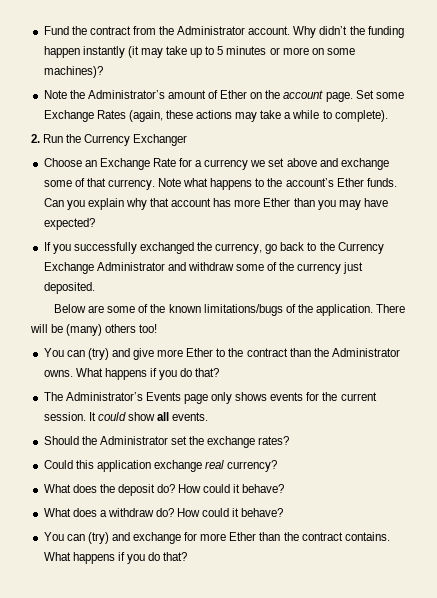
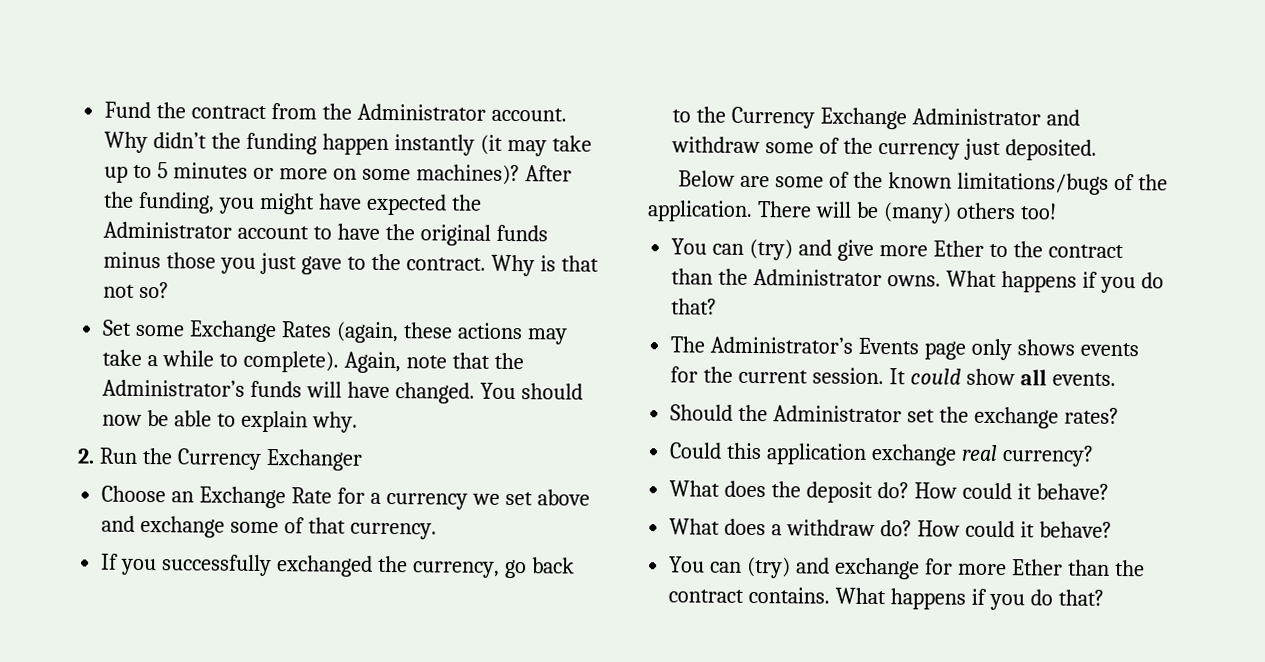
[43,90,353,102] // Note the Administrator’s amount of Ether on the account page. -> [524,165,572,182] [103,191,482,216] [103,221,548,246] [103,251,599,277] [103,281,170,299] After the funding, you might have expected the Administrator account to have the original funds minus those you just gave to the contract. Why is that not so? //
(388, 116) none -> [343,351,524,374] [102,379,583,404] [102,410,358,433] Again, note that the Administrator’s funds will have changed. You should now be able to explain why.
[158,178,397,190] [43,198,388,210] [43,218,95,230] Note what happens to the account’s Ether funds. Can you explain why that account has more Ether than you may have expected? -> (437, 531) none

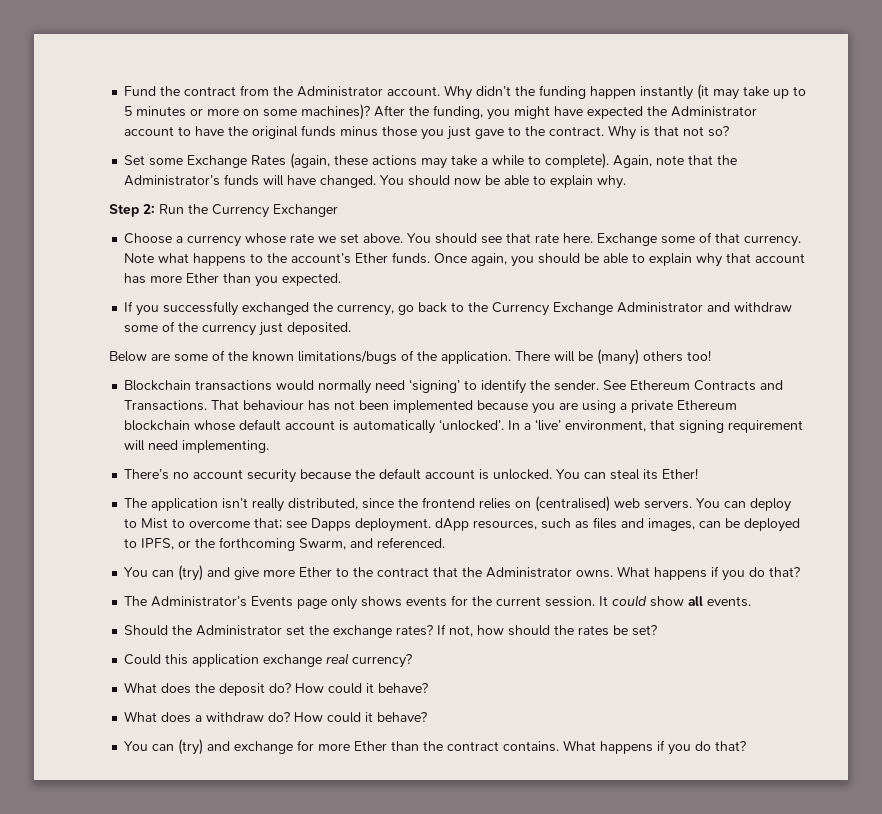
[77,448,95,464] 2. -> [109,204,155,217] Step 2:
[171,486,590,510] [101,515,437,540] an Exchange Rate for a currency we set above and exchange some of that currency. -> [176,232,802,247] [124,252,806,267] [124,273,342,287] a currency whose rate we set above. You should see that rate here. Exchange some of that currency. Note what happens to the account’s Ether funds. Once again, you should be able to explain why that account has more Ether than you expected.
(1057, 211) none -> [124,379,784,394] [124,400,738,414] [124,419,804,434] [124,440,270,453] [124,468,699,483] [124,496,792,512] [124,517,801,532] [124,537,446,551] // Blockchain transactions would normally need ‘signing’ to identify the sender. See Ethereum Contracts and Transactions. That behaviour has not been implemented because you are using a private Ethereum blockchain whose default account is automatically ‘unlocked’. In a ‘live’ environment, that signing requirement will need implementing. // There’s no account security because the default account is unlocked. You can steal its Ether! // The application isn’t really distributed, since the frontend relies on (centralised) web servers. You can deploy to Mist to overcome that; see Dapps deployment. dApp resources, such as files and images, can be deployed to IPFS, or the forthcoming Swarm, and referenced.
[671,268,714,285] than -> [433,567,459,577] that
(1119, 415) none -> [437,624,658,637] If not, how should the rates be set?

